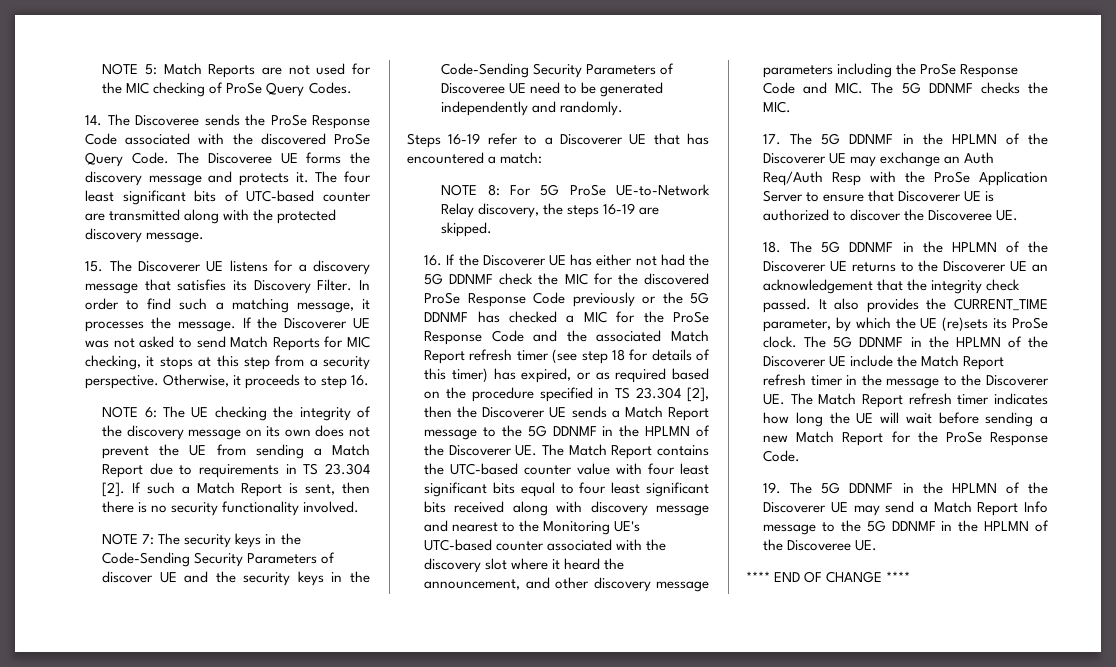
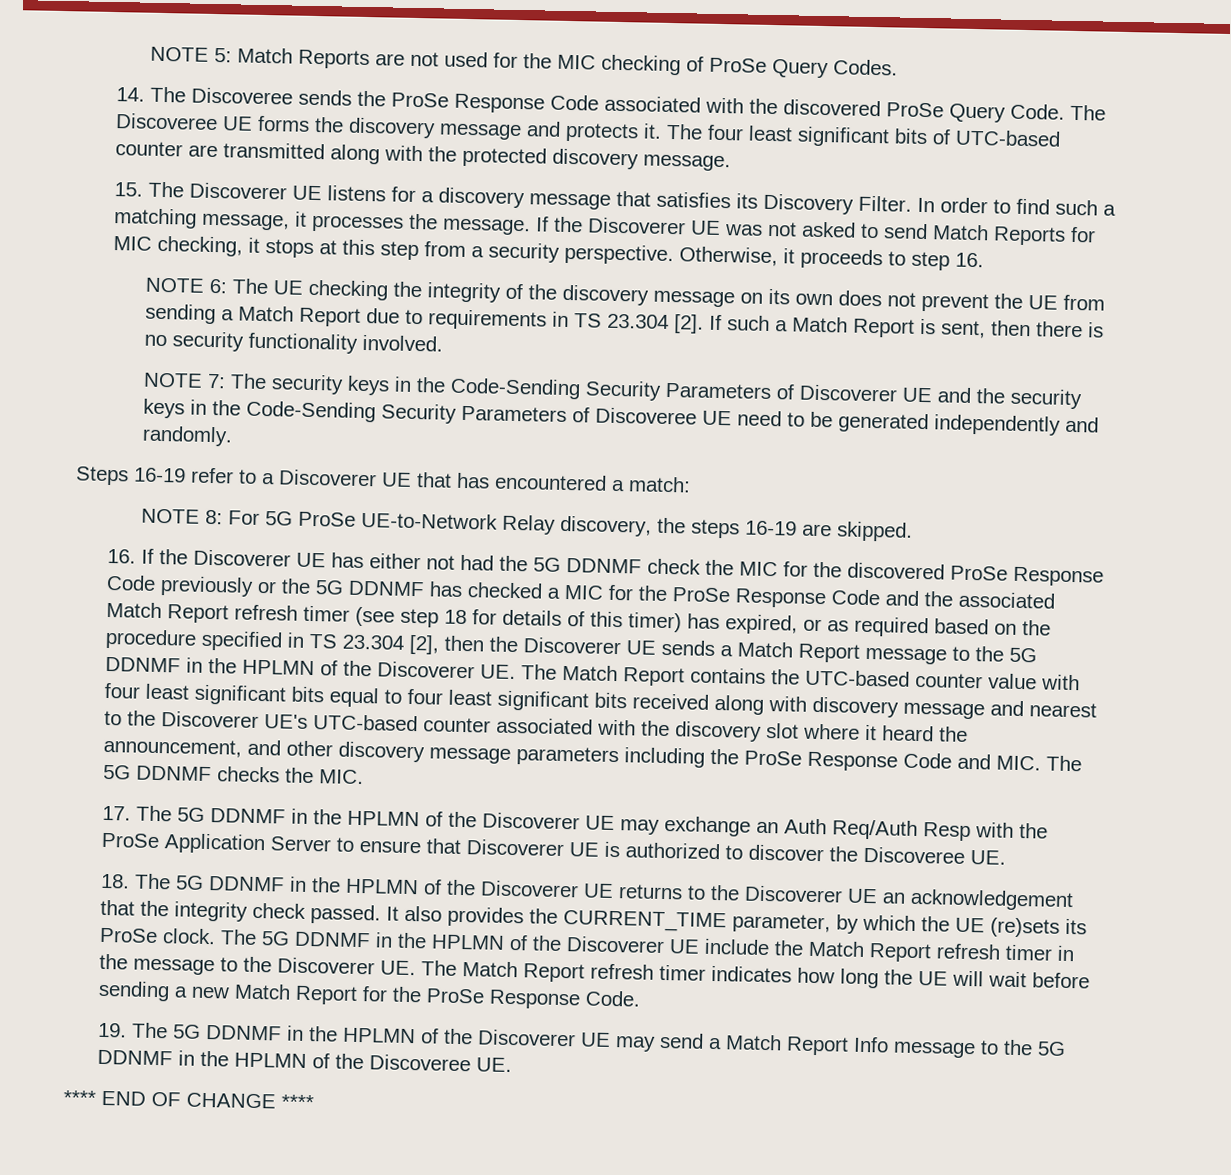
[102,571,154,583] discover -> [798,384,898,402] Discoverer
[543,521,611,535] Monitoring -> [160,711,259,728] Discoverer

